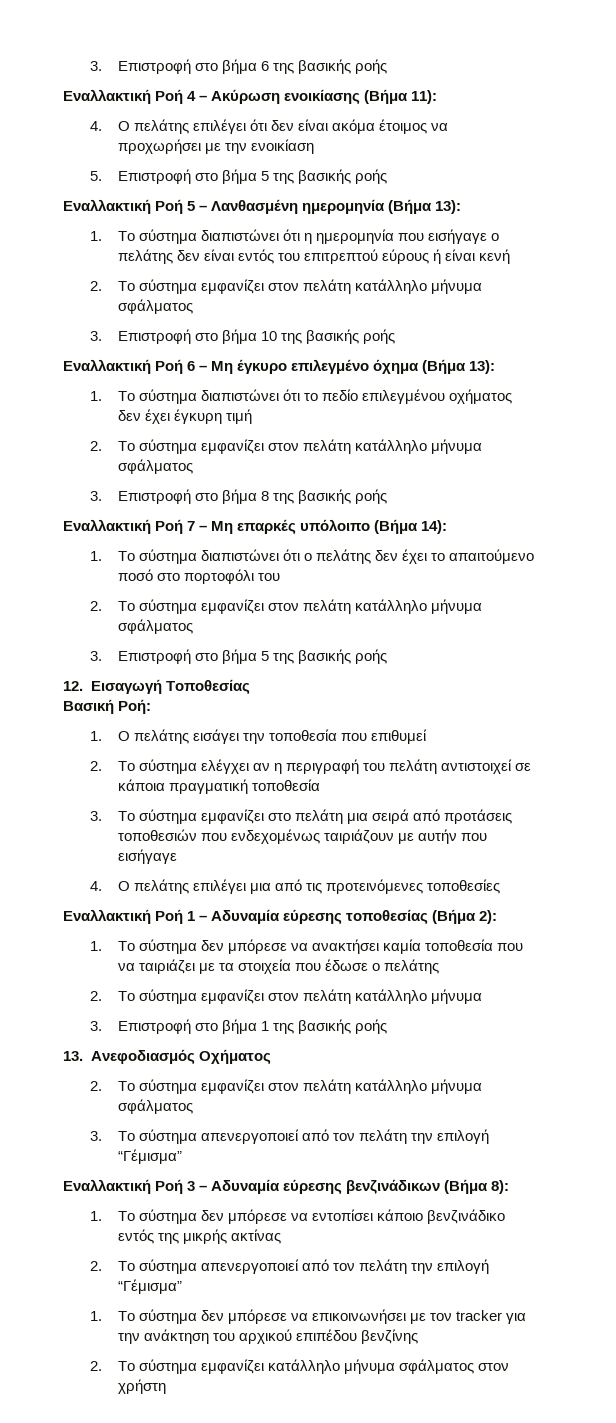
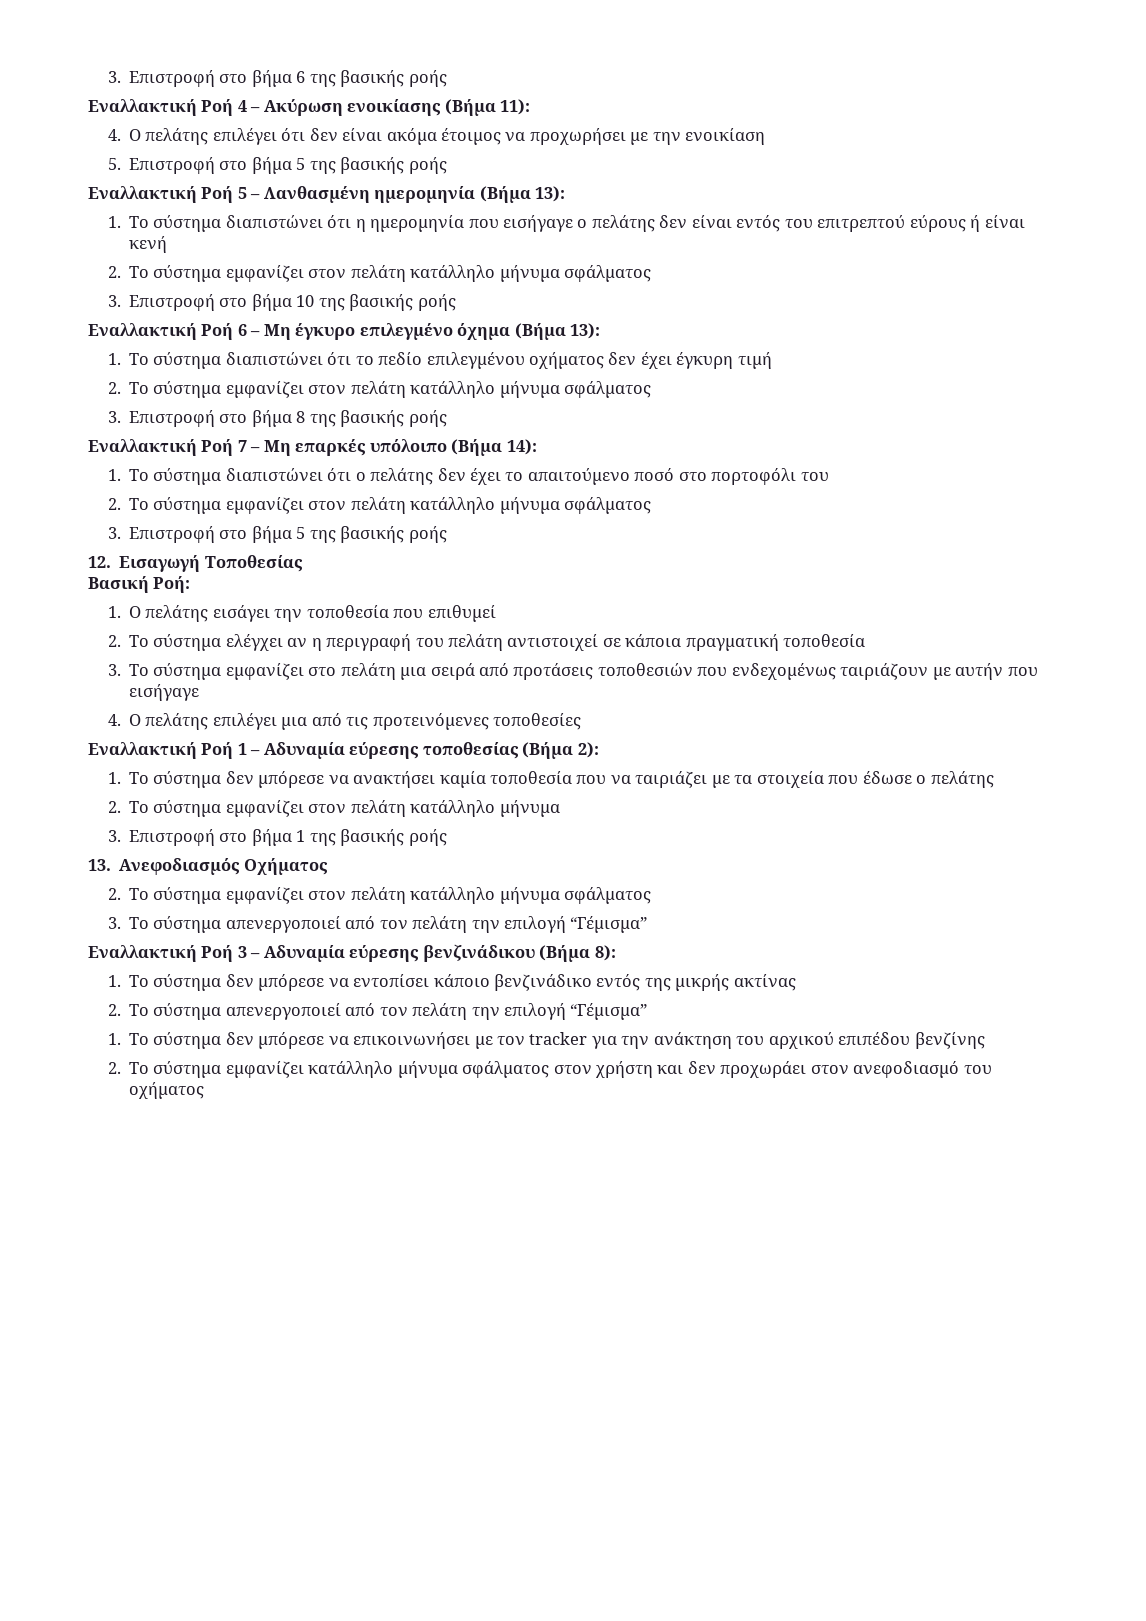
[346,1179,441,1194] βενζινάδικων -> [422,944,535,962] βενζινάδικου
(166, 1386) none -> [657,1061,992,1078] [128,1082,204,1099] και δεν προχωράει στον ανεφοδιασμό του οχήματος

